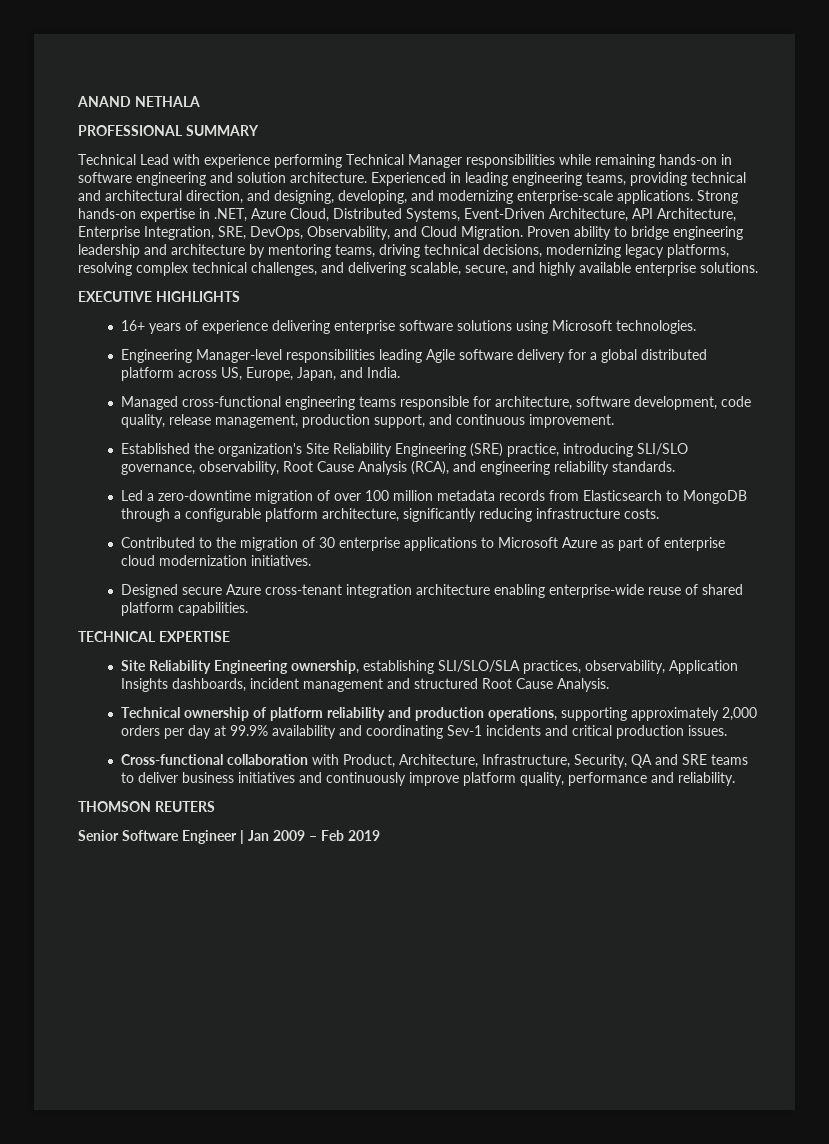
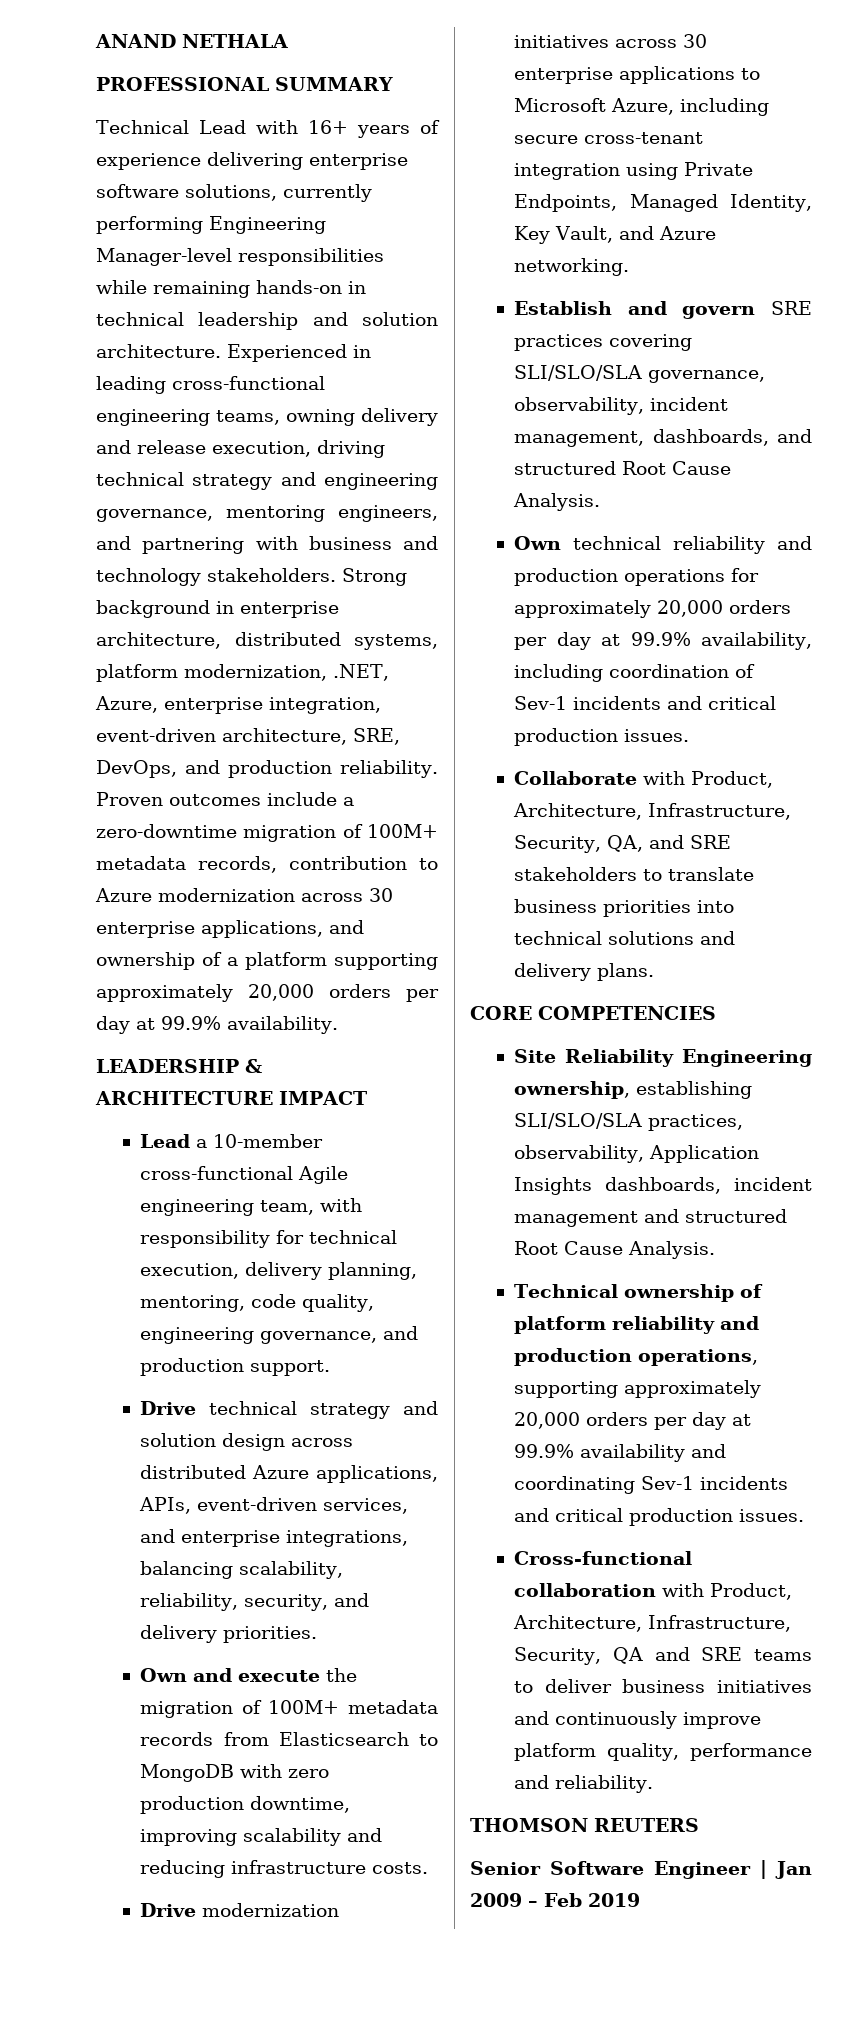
[204,154,732,168] [78,172,746,186] [78,190,738,204] [78,208,736,222] [78,226,743,240] [78,244,729,258] [78,262,758,276] [78,291,240,302] experience performing Technical Manager responsibilities while remaining hands-on in software engineering and solution architecture. Experienced in leading engineering teams, providing technical and architectural direction, and designing, developing, and modernizing enterprise-scale applications. Strong hands-on expertise in .NET, Azure Cloud, Distributed Systems, Event-Driven Architecture, API Architecture, Enterprise Integration, SRE, DevOps, Observability, and Cloud Migration. Proven ability to bridge engineering leadership and architecture by mentoring teams, driving technical decisions, modernizing legacy platforms, resolving complex technical challenges, and delivering scalable, secure, and highly available enterprise solutions. // EXECUTIVE HIGHLIGHTS // -> (298, 127) none
[456,320,696,334] [120,349,707,363] [120,367,400,381] [120,396,751,410] [120,414,614,428] [120,443,688,457] [120,461,675,475] [120,490,433,504] solutions using Microsoft technologies. // Engineering Manager-level responsibilities leading Agile software delivery for a global distributed platform across US, Europe, Japan, and India. // Managed cross-functional engineering teams responsible for architecture, software development, code quality, release management, production support, and continuous improvement. // Established the organization's Site Reliability Engineering (SRE) practice, introducing SLI/SLO governance, observability, Root Cause Analysis (RCA), and engineering reliability standards. // Led a zero-downtime migration of over 100 million -> [185,184,372,202] [96,216,326,234] [96,248,384,266] [96,280,366,298] [96,312,438,330] [96,344,371,362] [96,376,325,394] [96,408,438,426] [96,440,385,458] [96,472,438,490] [96,505,438,522] [96,536,438,554] [96,568,407,586] [96,600,339,618] [96,632,438,650] [96,664,389,682] [95,696,381,714] [96,728,400,745] [96,760,439,778] [96,792,354,806] [96,824,438,842] [96,856,438,873] [95,888,393,902] [96,920,364,938] [96,952,438,970] [96,984,439,1002] [96,1016,338,1034] [96,1059,262,1073] [95,1091,367,1105] [140,1134,324,1148] [140,1166,349,1184] [140,1198,363,1216] [140,1230,398,1248] [140,1262,418,1280] [140,1294,375,1312] [140,1326,419,1344] [140,1358,331,1376] [140,1401,438,1419] [140,1433,354,1451] [140,1465,438,1483] [139,1497,409,1514] [140,1529,409,1547] [140,1561,344,1579] [140,1593,370,1611] [140,1625,318,1643] [140,1668,358,1682] [140,1700,340,1718] solutions, currently performing Engineering Manager-level responsibilities while remaining hands-on in technical leadership and solution architecture. Experienced in leading cross-functional engineering teams, owning delivery and release execution, driving technical strategy and engineering governance, mentoring engineers, and partnering with business and technology stakeholders. Strong background in enterprise architecture, distributed systems, platform modernization, .NET, Azure, enterprise integration, event-driven architecture, SRE, DevOps, and production reliability. Proven outcomes include a zero-downtime migration of 100M+ metadata records, contribution to Azure modernization across 30 enterprise applications, and ownership of a platform supporting approximately 20,000 orders per day at 99.9% availability. // LEADERSHIP & ARCHITECTURE IMPACT // Lead a 10-member cross-functional Agile engineering team, with responsibility for technical execution, delivery planning, mentoring, code quality, engineering governance, and production support. // Drive technical strategy and solution design across distributed Azure applications, APIs, event-driven services, and enterprise integrations, balancing scalability, reliability, security, and delivery priorities. // Own and execute the migration of 100M+
[120,508,659,522] [120,537,315,551] through a configurable platform architecture, significantly reducing infrastructure costs. // Contributed to the migration of -> [240,1764,330,1778] [140,1796,351,1814] [140,1828,383,1846] [140,1860,429,1878] [140,1903,340,1917] [514,35,678,48] with zero production downtime, improving scalability and reducing infrastructure costs. // Drive modernization initiatives across
[561,537,725,551] [120,555,311,566] [120,584,743,598] [120,602,248,616] [78,631,230,642] Azure as part of enterprise cloud modernization initiatives. // Designed secure Azure cross-tenant integration architecture enabling enterprise-wide reuse of shared platform capabilities. // TECHNICAL EXPERTISE -> [611,98,770,116] [514,132,704,144] [514,162,754,180] [514,194,813,212] [514,226,717,244] [514,258,630,276] [514,301,812,319] [514,334,693,351] [514,365,766,383] [514,397,729,415] [514,429,812,447] [514,461,732,475] [513,493,601,511] [514,536,812,554] [514,568,760,586] [514,600,792,618] [514,632,813,650] [514,664,756,682] [514,696,777,710] [514,728,690,746] [514,771,774,788] [513,803,792,820] [514,835,732,853] [514,867,755,881] [514,899,735,917] [514,931,736,945] [514,963,655,981] [470,1006,716,1020] Azure, including secure cross-tenant integration using Private Endpoints, Managed Identity, Key Vault, and Azure networking. // Establish and govern SRE practices covering SLI/SLO/SLA governance, observability, incident management, dashboards, and structured Root Cause Analysis. // Own technical reliability and production operations for approximately 20,000 orders per day at 99.9% availability, including coordination of Sev-1 incidents and critical production issues. // Collaborate with Product, Architecture, Infrastructure, Security, QA, and SRE stakeholders to translate business priorities into technical solutions and delivery plans. // CORE COMPETENCIES
[721,707,757,721] 2,000 -> [514,1412,581,1429] 20,000

